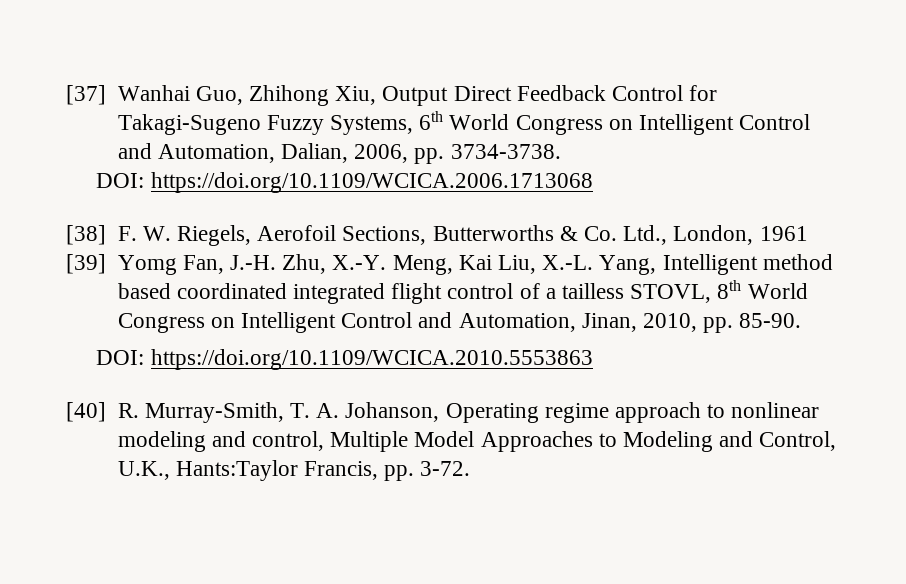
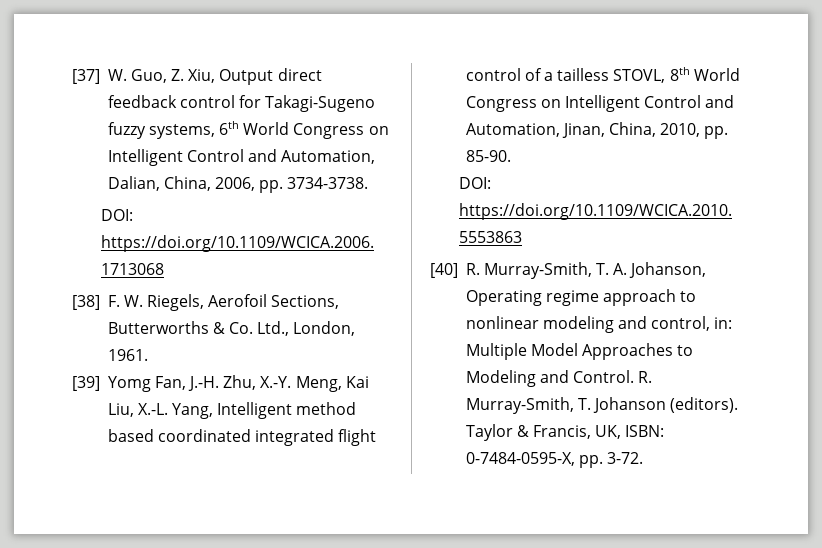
[117,85,718,106] [117,114,413,135] Wanhai Guo, Zhihong Xiu, Output Direct Feedback Control for Takagi-Sugeno Fuzzy Systems, -> [107,68,322,85] [107,95,376,112] [107,122,215,139] W. Guo, Z. Xiu, Output direct feedback control for Takagi-Sugeno fuzzy systems,
(348, 153) none -> [163,176,211,191] China,
[759,226,808,241] 1961 -> [107,349,148,361] 1961.
(637, 322) none -> [609,122,657,137] China,
(324, 441) none -> [714,317,733,329] in:
[759,431,837,451] [117,460,378,481] Control, U.K., Hants:Taylor Francis, -> [573,370,653,383] [465,397,739,414] [465,424,665,441] [465,452,575,466] Control. R. Murray-Smith, T. Johanson (editors). Taylor & Francis, UK, ISBN: 0-7484-0595-X,

